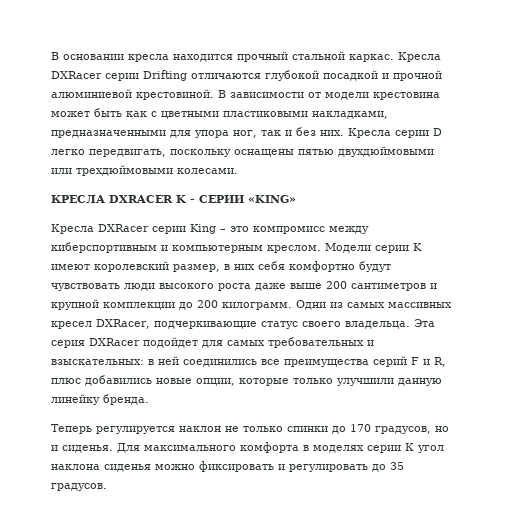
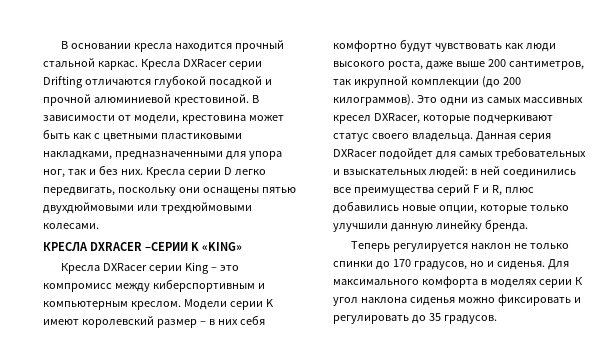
[325,92,369,100] модели -> [133,115,179,124] модели,
(231, 153) none -> [178,187,200,193] они
[176,195,244,203] K - СЕРИИ -> [144,242,199,251] –СЕРИИ K
[173,264,220,272] размер, -> [156,319,206,328] размер –
(120, 287) none -> [504,43,523,49] как
[218,283,251,291] роста -> [387,61,423,70] роста,
[351,283,437,291] [51,299,326,310] сантиметров и крупной комплекции до 200 килограмм. Одни -> [508,61,584,70] [333,76,521,88] [333,94,468,106] сантиметров, так икрупной комплекции (до 200 килограммов). Это одни
[153,321,257,329] подчеркивающие -> [422,115,553,124] которые подчеркивают
[413,319,435,327] Эта -> [475,131,516,142] Данная
[51,359,144,365] взыскательных: -> [342,166,468,178] взыскательных людей:

